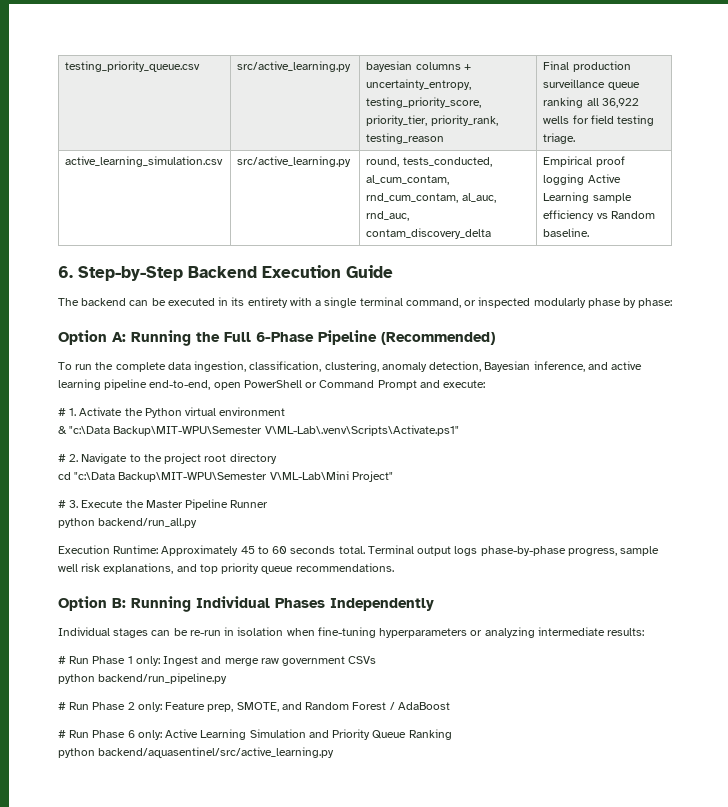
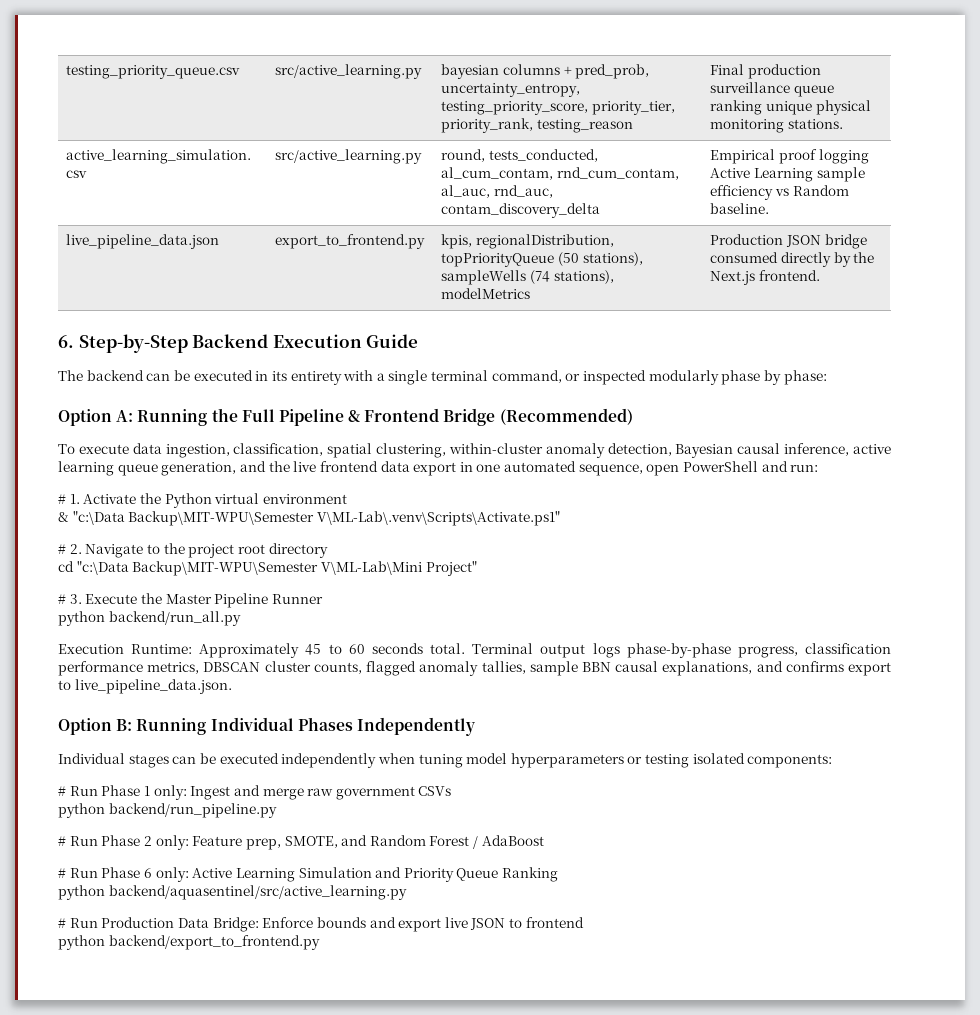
(471, 67) none -> [575,64,650,79] pred_prob,
[586,98,639,108] [543,115,655,126] [543,133,576,144] all 36,922 wells for field testing triage. -> [766,100,871,115] [710,119,844,133] unique physical monitoring stations.
(590, 232) none -> [66,234,220,249] [275,234,426,249] [441,234,615,249] [441,252,643,267] [441,270,614,285] [441,288,531,299] [710,234,867,249] [710,252,875,267] [710,270,821,285] // live_pipeline_data.json | export_to_frontend.py | kpis, regionalDistribution, topPriorityQueue (50 stations), sampleWells (74 stations), modelMetrics | Production JSON bridge consumed directly by the Next.js frontend.
[256,330,495,345] [58,361,643,372] [58,379,486,390] 6-Phase Pipeline (Recommended) // To run the complete data ingestion, classification, clustering, anomaly detection, Bayesian inference, and active learning pipeline end-to-end, open PowerShell or Command Prompt and execute: -> [278,408,633,426] [58,443,891,458] [58,461,819,476] Pipeline & Frontend Bridge (Recommended) // To execute data ingestion, classification, spatial clustering, within-cluster anomaly detection, Bayesian causal inference, active learning queue generation, and the live frontend data export in one automated sequence, open PowerShell and run:
[620,546,660,556] [58,563,394,574] sample well risk explanations, and top priority queue recommendations. -> [805,643,891,654] [58,661,891,676] [58,679,232,694] classification performance metrics, DBSCAN cluster counts, flagged anomaly tallies, sample BBN causal explanations, and confirms export to live_pipeline_data.json.
[189,627,645,638] re-run in isolation when fine-tuning hyperparameters or analyzing intermediate results: -> [219,753,833,768] executed independently when tuning model hyperparameters or testing isolated components:
(335, 752) none -> [58,917,584,932] [58,935,320,950] // # Run Production Data Bridge: Enforce bounds and export live JSON to frontend // python backend/export_to_frontend.py

